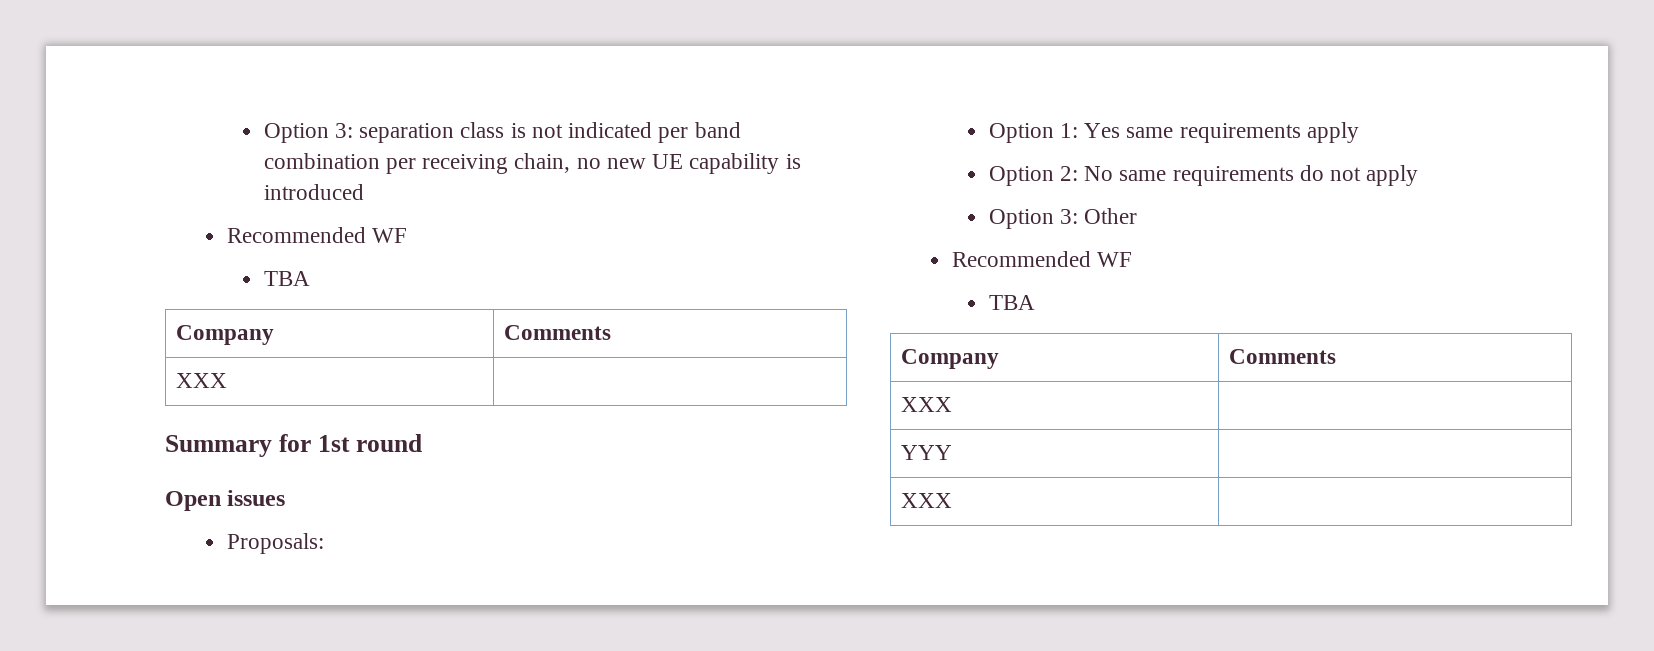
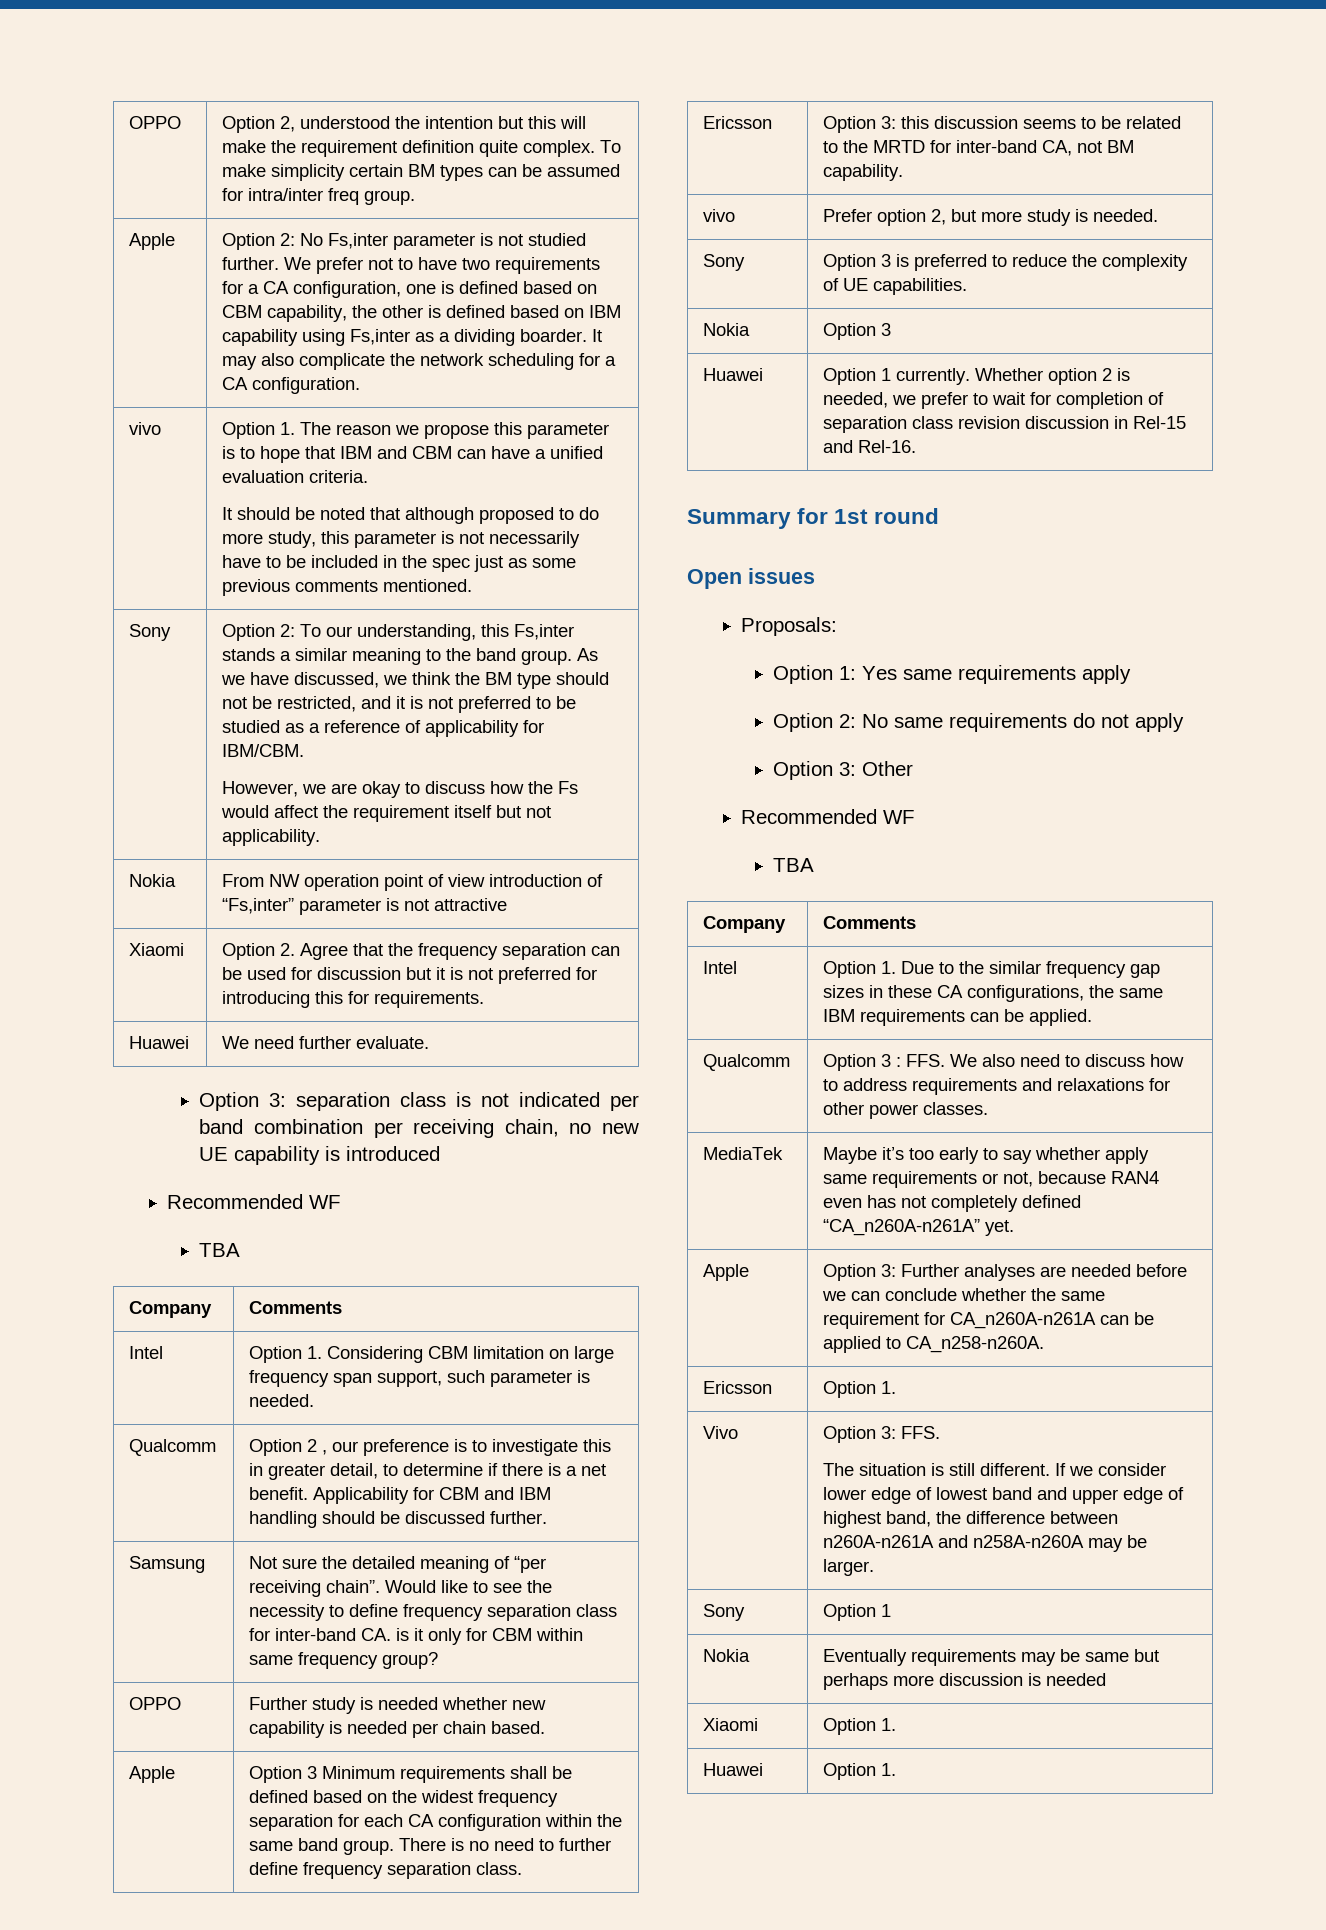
(263, 133) none -> [129,116,182,129] [222,116,587,133] [222,140,622,157] [222,164,621,181] [222,188,416,205] [129,233,176,250] [222,233,587,250] [222,257,601,274] [222,281,598,298] [222,305,622,322] [222,329,603,346] [222,353,617,370] [222,377,361,394] [129,422,162,435] [222,422,610,439] [222,446,604,463] [222,470,369,483] [222,507,600,524] [222,531,581,548] [222,555,577,572] [222,579,473,596] [129,624,172,641] [222,624,575,641] [222,648,599,665] [221,672,610,689] [222,696,577,713] [222,720,545,737] [222,744,305,757] [222,781,579,798] [221,805,552,822] [222,829,321,846] [129,874,177,887] [222,874,604,891] [222,898,508,915] [129,943,185,956] [222,943,621,960] [222,967,598,984] [222,991,485,1008] [129,1036,190,1049] [222,1036,430,1049] OPPO | Option 2, understood the intention but this will make the requirement definition quite complex. To make simplicity certain BM types can be assumed for intra/inter freq group. // Apple | Option 2: No Fs,inter parameter is not studied further. We prefer not to have two requirements for a CA configuration, one is defined based on CBM capability, the other is defined based on IBM capability using Fs,inter as a dividing boarder. It may also complicate the network scheduling for a CA configuration. // vivo | Option 1. The reason we propose this parameter is to hope that IBM and CBM can have a unified evaluation criteria. // It should be noted that although proposed to do more study, this parameter is not necessarily have to be included in the spec just as some previous comments mentioned. // Sony | Option 2: To our understanding, this Fs,inter stands a similar meaning to the band group. As we have discussed, we think the BM type should not be restricted, and it is not preferred to be studied as a reference of applicability for IBM/CBM. // However, we are okay to discuss how the Fs would affect the requirement itself but not applicability. // Nokia | From NW operation point of view introduction of “Fs,inter” parameter is not attractive // Xiaomi | Option 2. Agree that the frequency separation can be used for discussion but it is not preferred for introducing this for requirements. // Huawei | We need further evaluate. //
[175,373,227,388] XXX | -> [129,1346,164,1359] [249,1346,615,1363] [249,1370,591,1387] [249,1394,315,1407] [129,1439,217,1456] [249,1439,612,1456] [249,1463,607,1480] [249,1487,552,1504] [249,1511,548,1528] [129,1556,206,1573] [249,1556,547,1573] [249,1580,553,1597] [249,1604,618,1621] [249,1628,584,1645] [249,1652,439,1669] [129,1697,182,1710] [249,1697,547,1714] [249,1721,546,1738] [129,1766,176,1783] [249,1766,573,1783] [249,1790,559,1807] [249,1814,623,1831] [249,1838,612,1855] [249,1862,523,1879] [703,116,773,129] [823,116,1182,133] [823,140,1135,156] [823,164,904,181] [703,209,736,222] [823,209,1159,226] [703,254,746,271] [823,254,1189,271] [823,278,968,295] [703,323,751,336] [823,323,892,340] [703,368,764,381] [823,368,1131,385] [823,392,1165,409] [823,416,1187,433] [823,440,917,453] Intel | Option 1. Considering CBM limitation on large frequency span support, such parameter is needed. // Qualcomm | Option 2 , our preference is to investigate this in greater detail, to determine if there is a net benefit. Applicability for CBM and IBM handling should be discussed further. // Samsung | Not sure the detailed meaning of “per receiving chain”. Would like to see the necessity to define frequency separation class for inter-band CA. is it only for CBM within same frequency group? // OPPO | Further study is needed whether new capability is needed per chain based. // Apple | Option 3 Minimum requirements shall be defined based on the widest frequency separation for each CA configuration within the same band group. There is no need to further define frequency separation class. // Ericsson | Option 3: this discussion seems to be related to the MRTD for inter-band CA, not BM capability. // vivo | Prefer option 2, but more study is needed. // Sony | Option 3 is preferred to reduce the complexity of UE capabilities. // Nokia | Option 3 // Huawei | Option 1 currently. Whether option 2 is needed, we prefer to wait for completion of separation class revision discussion in Rel-15 and Rel-16.
[900,397,952,412] [900,445,952,460] [900,493,952,508] XXX | // YYY | // XXX | -> [703,961,738,974] [823,961,1161,978] [823,985,1164,1002] [823,1009,1093,1026] [703,1054,791,1071] [823,1054,1185,1071] [823,1078,1171,1095] [823,1102,989,1119] [703,1147,784,1160] [823,1147,1150,1164] [823,1171,1160,1188] [823,1195,1082,1212] [823,1219,1015,1236] [703,1264,750,1281] [823,1264,1188,1281] [822,1288,1106,1301] [823,1312,1155,1329] [823,1336,1045,1353] [703,1381,773,1394] [823,1381,897,1398] [703,1426,739,1439] [823,1426,941,1443] [823,1463,1167,1476] [823,1487,1185,1504] [823,1511,1119,1528] [823,1535,1148,1552] [823,1559,875,1576] [703,1604,746,1621] [823,1604,892,1621] [703,1649,751,1662] [823,1649,1160,1666] [823,1673,1107,1690] [703,1718,759,1731] [823,1718,897,1735] [703,1763,764,1776] [823,1763,897,1780] Intel | Option 1. Due to the similar frequency gap sizes in these CA configurations, the same IBM requirements can be applied. // Qualcomm | Option 3 : FFS. We also need to discuss how to address requirements and relaxations for other power classes. // MediaTek | Maybe it’s too early to say whether apply same requirements or not, because RAN4 even has not completely defined “CA_n260A-n261A” yet. // Apple | Option 3: Further analyses are needed before we can conclude whether the same requirement for CA_n260A-n261A can be applied to CA_n258-n260A. // Ericsson | Option 1. // Vivo | Option 3: FFS. // The situation is still different. If we consider lower edge of lowest band and upper edge of highest band, the difference between n260A-n261A and n258A-n260A may be larger. // Sony | Option 1 // Nokia | Eventually requirements may be same but perhaps more discussion is needed // Xiaomi | Option 1. // Huawei | Option 1.

